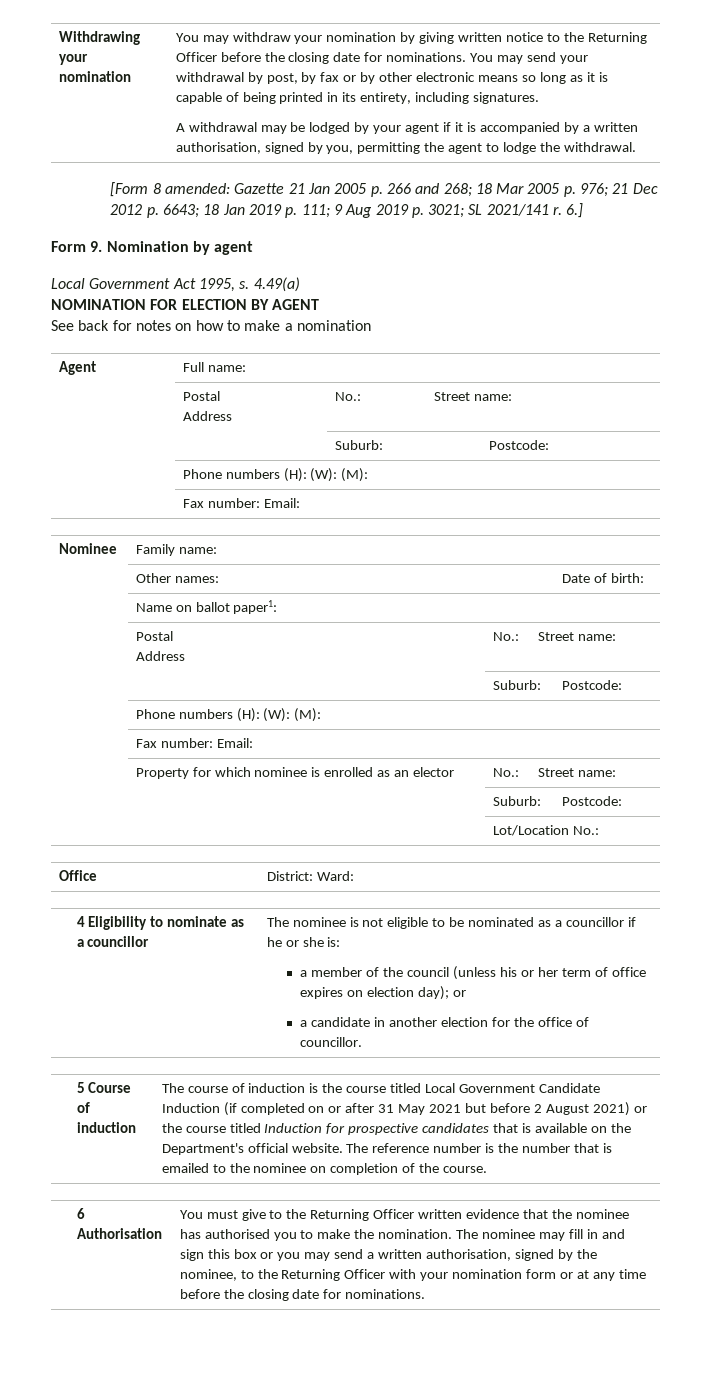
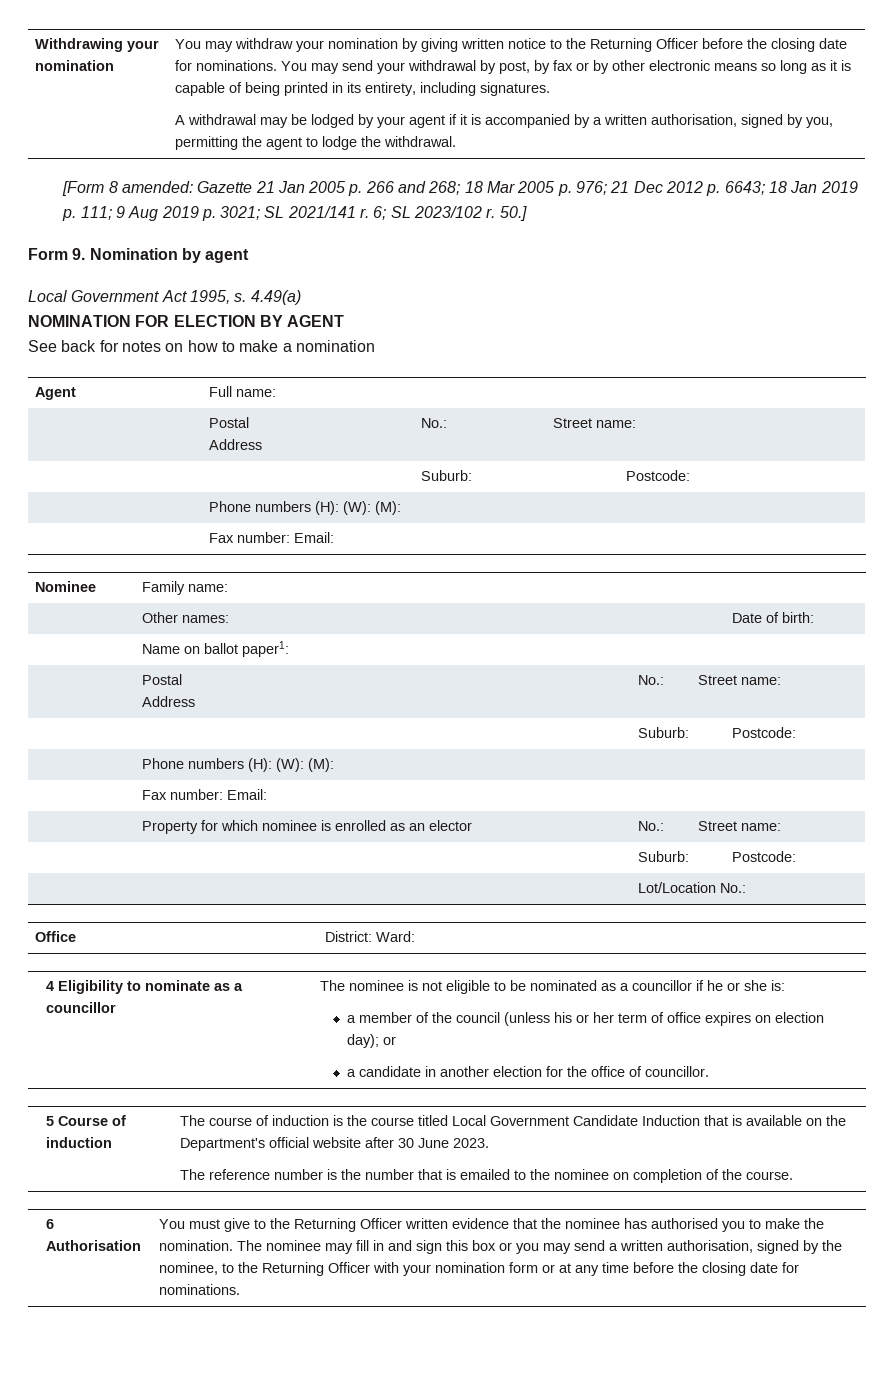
[566,203,584,218] 6.] -> [373,206,527,221] 6; SL 2023/102 r. 50.]
[223,1102,647,1116] [161,1123,490,1135] (if completed on or after 31 May 2021 but before 2 August 2021) or the course titled Induction for prospective candidates -> (701, 1120) none
[291,1143,343,1153] website. -> [312,1137,490,1148] website after 30 June 2023. //

